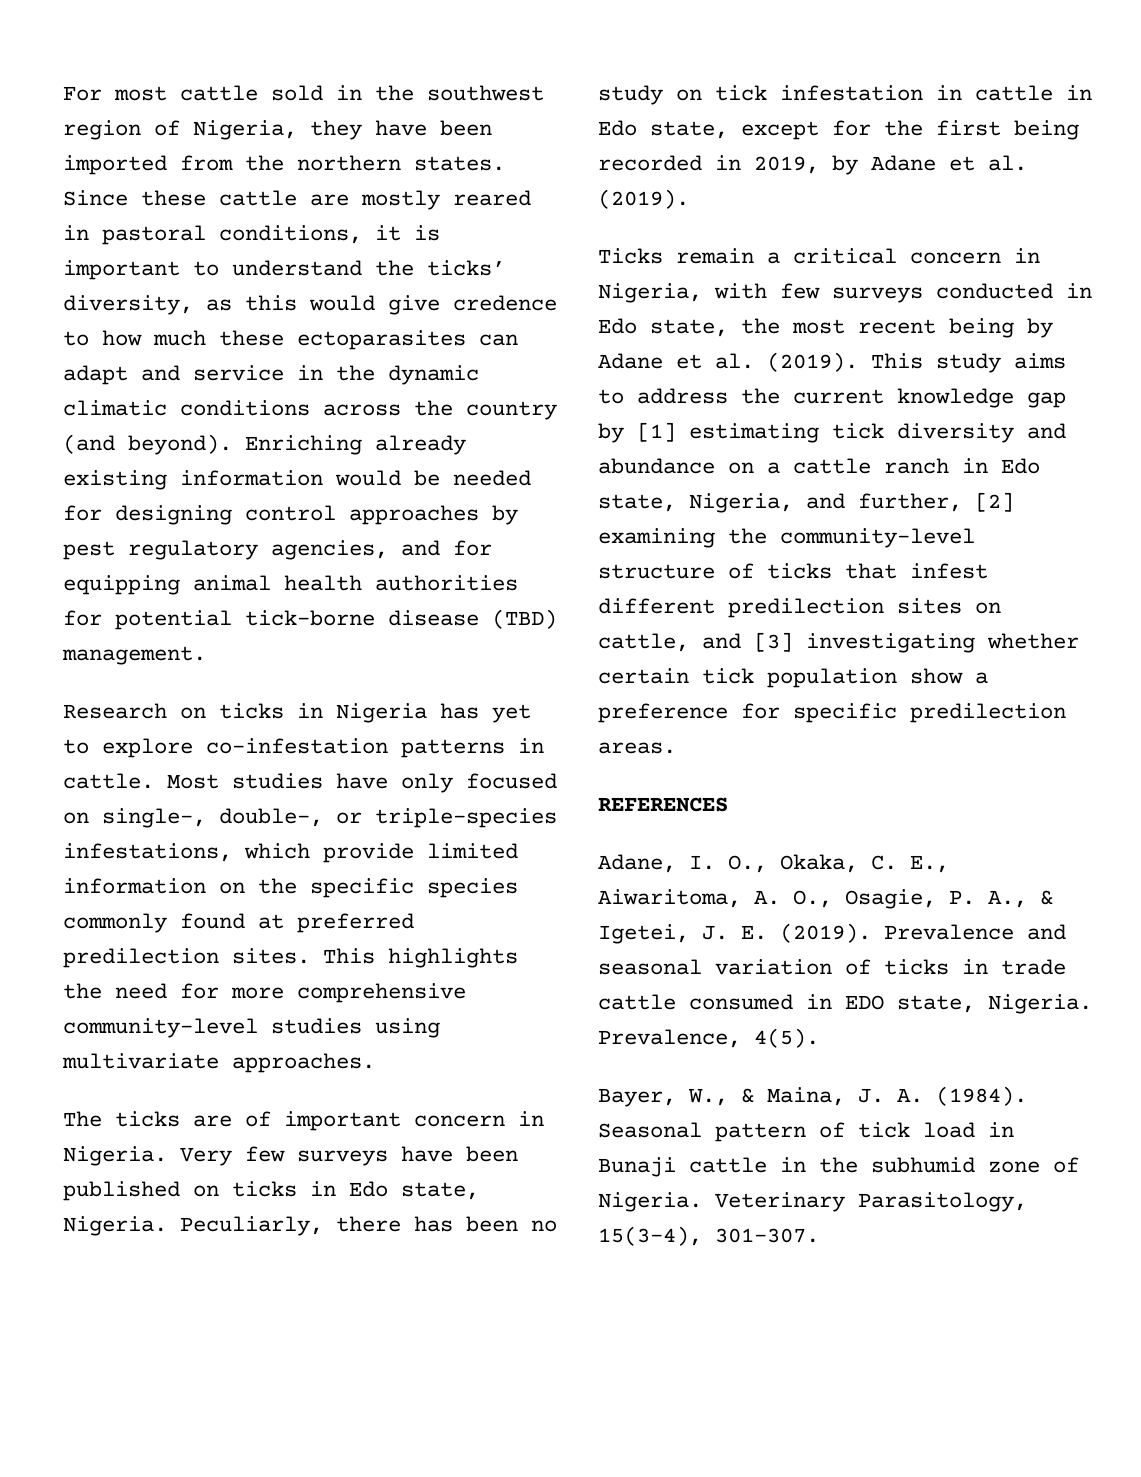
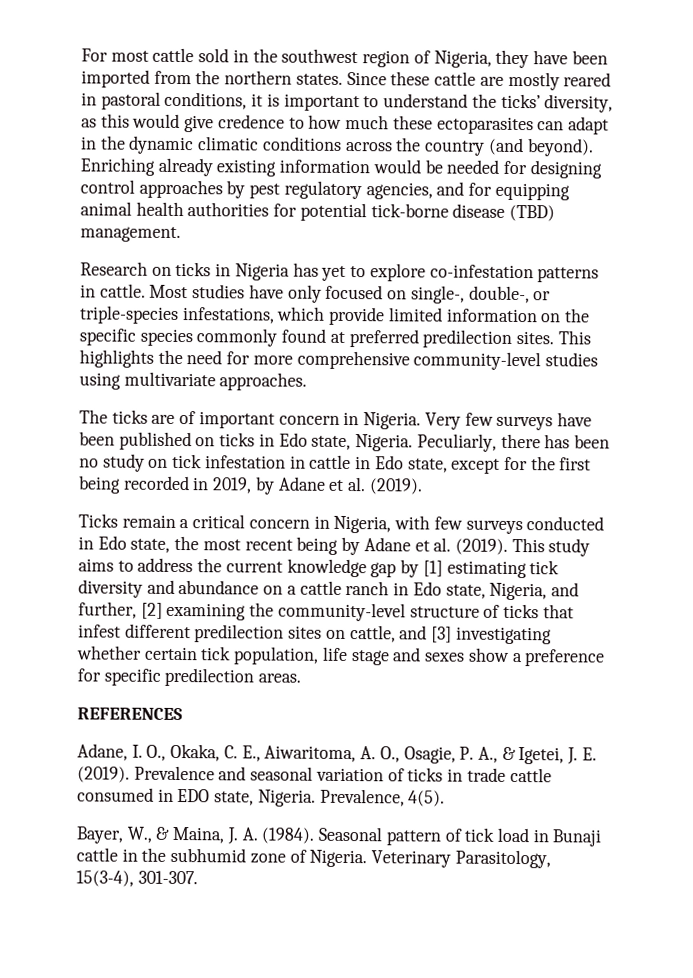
[141,365,284,381] and service -> (609, 125) none
[767,668,897,688] population -> [233,646,466,666] population, life stage and sexes

